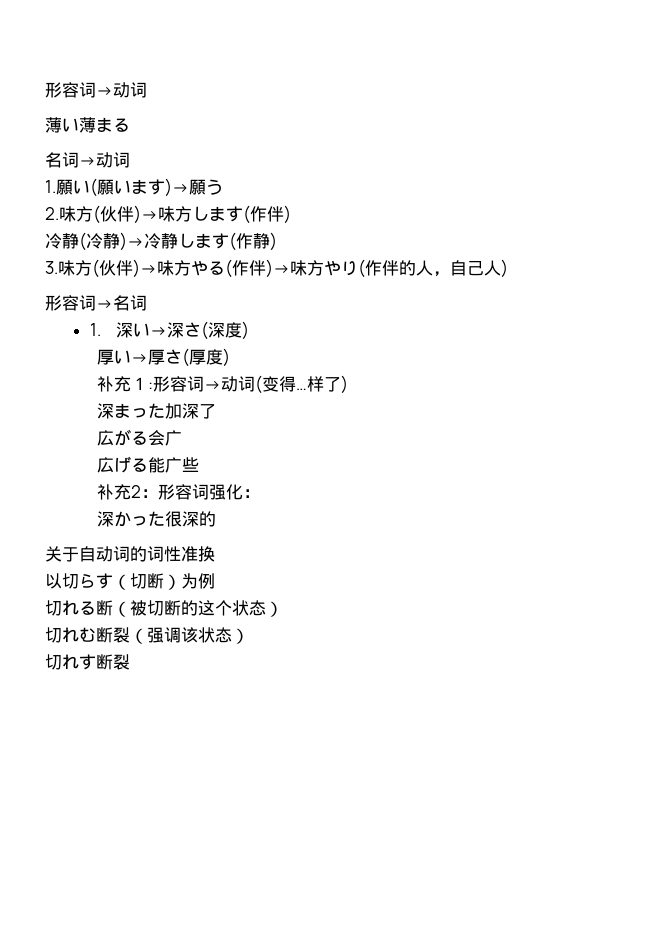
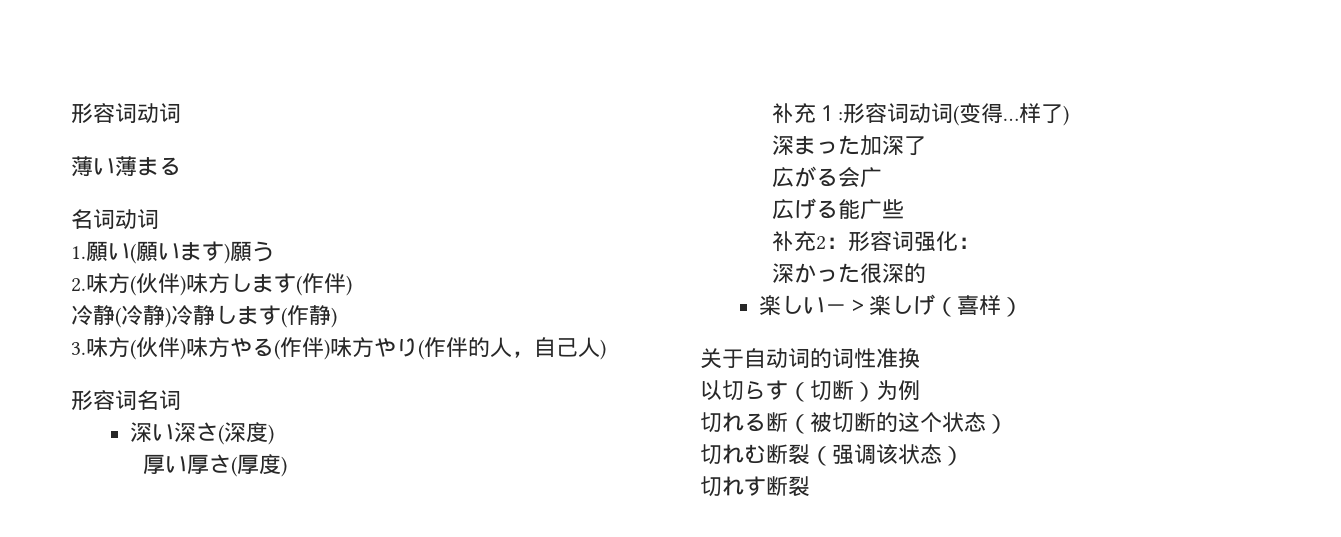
[45,82,113,98] 形容词→ -> [71,103,137,123] 形容词
[79,156,96,166] → -> (115, 219) none
[165,178,189,197] )→ -> [224,243,230,264] )
[134,205,158,224] )→ -> [180,275,186,296] )
[120,232,144,251] )→ -> [165,307,171,328] )
[133,259,157,278] )→ -> [180,339,186,360] )
[266,259,290,278] )→ -> [324,339,330,360] )
[96,299,113,309] → -> (137, 400) none
[89,322,167,338] 1.深い→ -> [130,422,175,442] 深い
[131,353,149,363] → -> (187, 464) none
[204,380,222,390] → -> (909, 113) none
(217, 519) none -> [759,294,1024,317] // 楽しい－＞楽しげ（喜样）

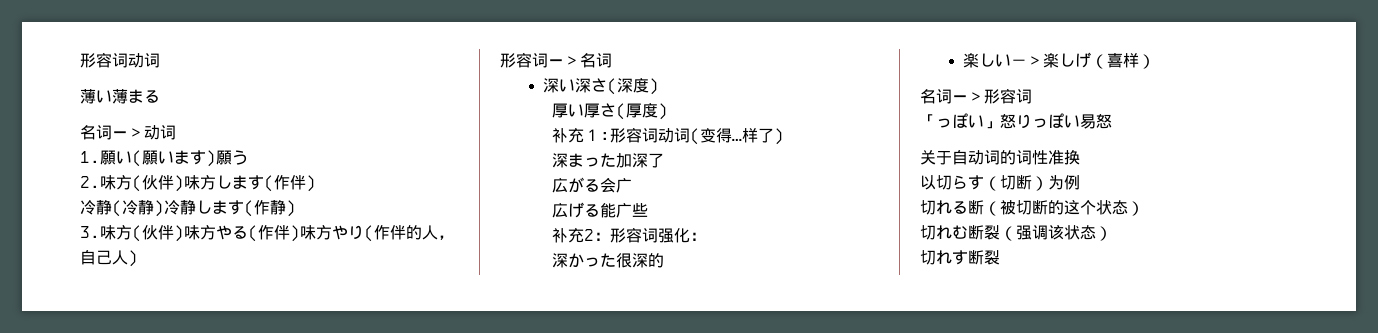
(115, 219) none -> [112,128,144,138] ー＞
(137, 400) none -> [548,56,580,66] ー＞
(1024, 307) none -> [920,88,1032,104] [920,113,1112,129] // 名词ー＞形容词 // 「っぽい」怒りっぽい易怒

